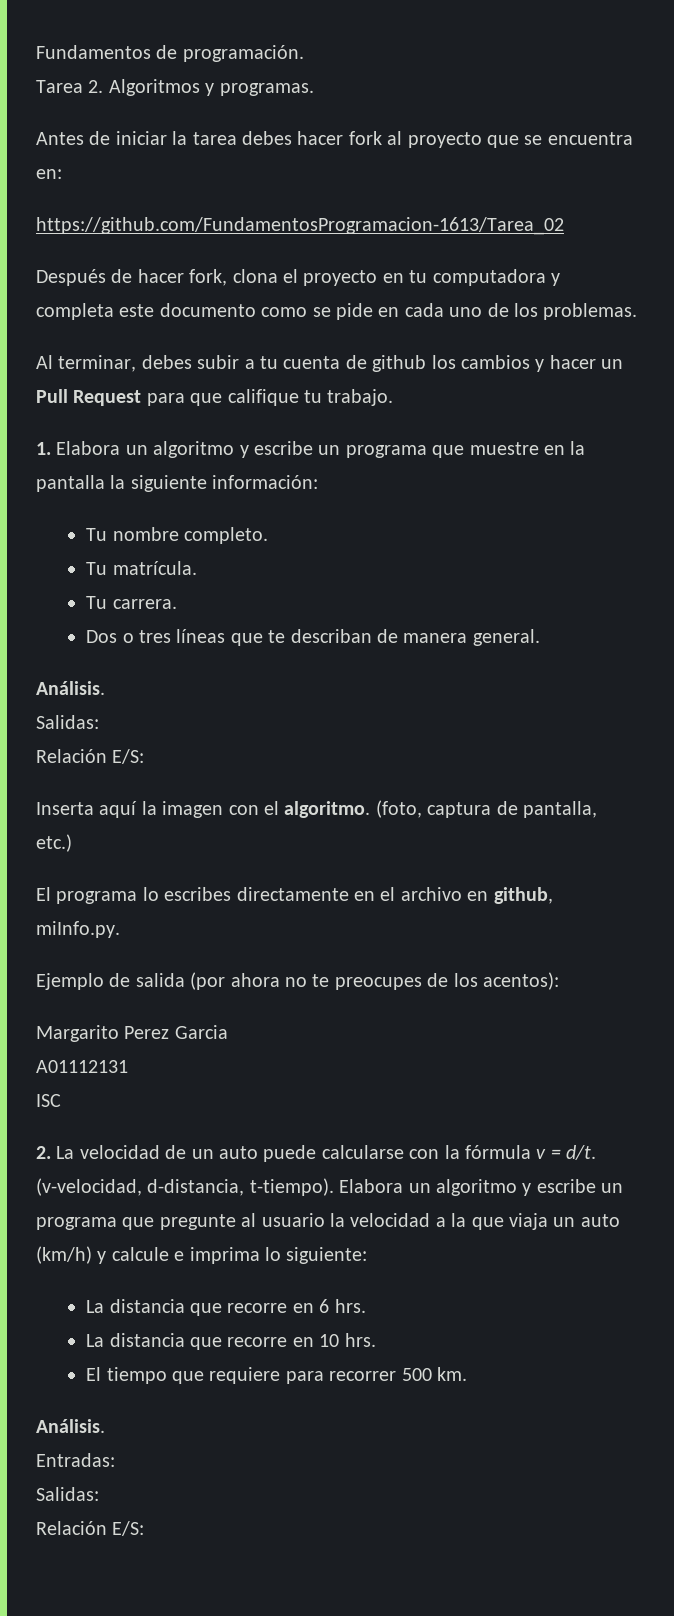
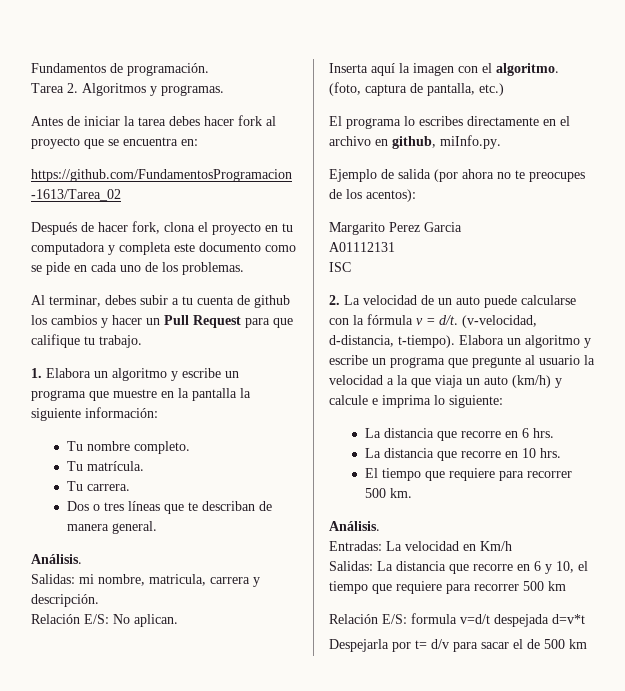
[36,749,145,764] // Relación E/S: -> [79,574,260,587] [31,594,99,607] [31,614,178,627] mi nombre, matricula, carrera y descripción. // Relación E/S: No aplican.
[36,1487,99,1501] [36,1521,145,1536] // Salidas: // Relación E/S: -> [386,541,512,551] [329,561,588,574] [329,581,566,594] [329,613,585,627] [329,639,587,652] La velocidad en Km/h // Salidas: La distancia que recorre en 6 y 10, el tiempo que requiere para recorrer 500 km // Relación E/S: formula v=d/t despejada d=v*t // Despejarla por t= d/v para sacar el de 500 km

